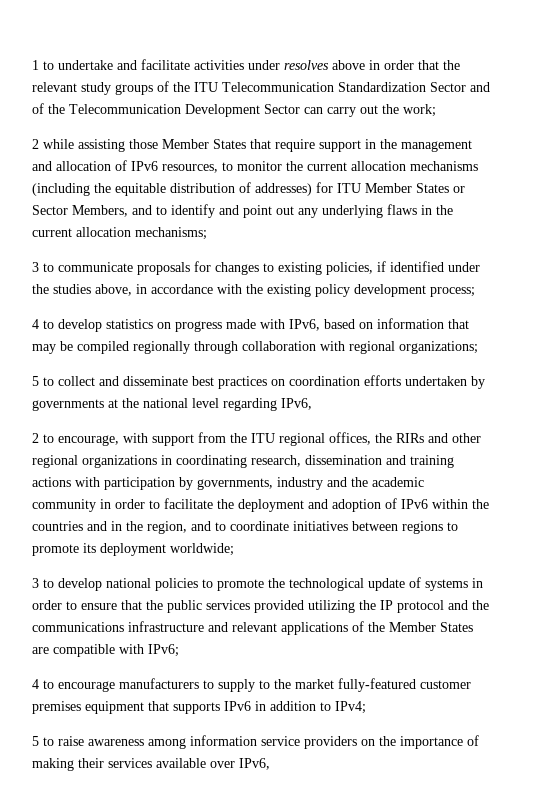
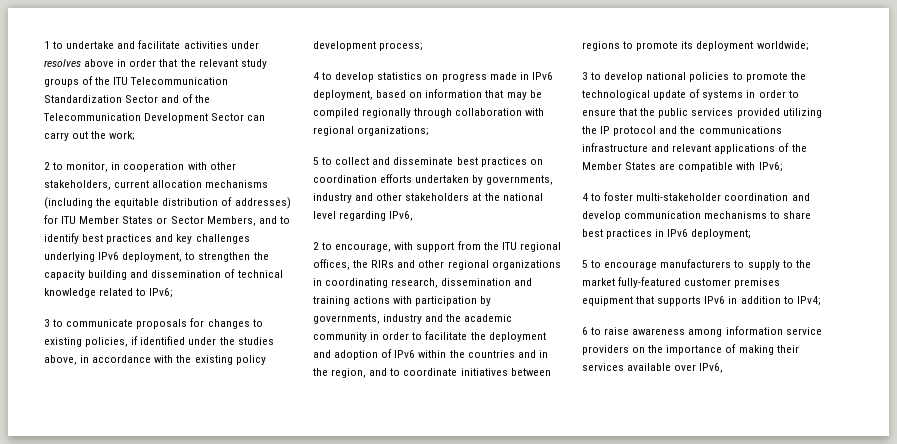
[43,139,472,152] [32,160,303,173] while assisting those Member States that require support in the management and allocation of IPv6 resources, to monitor the -> [53,162,236,172] [44,180,111,190] to monitor, in cooperation with other stakeholders,
[219,204,453,218] [32,227,207,240] and point out any underlying flaws in the current allocation mechanisms; -> [82,234,250,244] [44,252,269,262] [44,269,283,280] [44,288,174,298] best practices and key challenges underlying IPv6 deployment, to strengthen the capacity building and dissemination of technical knowledge related to IPv6;
[260,319,320,331] with IPv6, -> [519,72,553,80] [313,90,373,100] in IPv6 deployment,
[32,399,104,411] governments -> [486,175,554,185] [313,193,470,203] governments, industry and other stakeholders
(54, 684) none -> [604,192,810,201] [582,211,812,221] [582,229,752,239] [582,260,602,268] foster multi-stakeholder coordination and develop communication mechanisms to share best practices in IPv6 deployment; // 5 to
[32,736,39,746] 5 -> [582,327,588,335] 6

